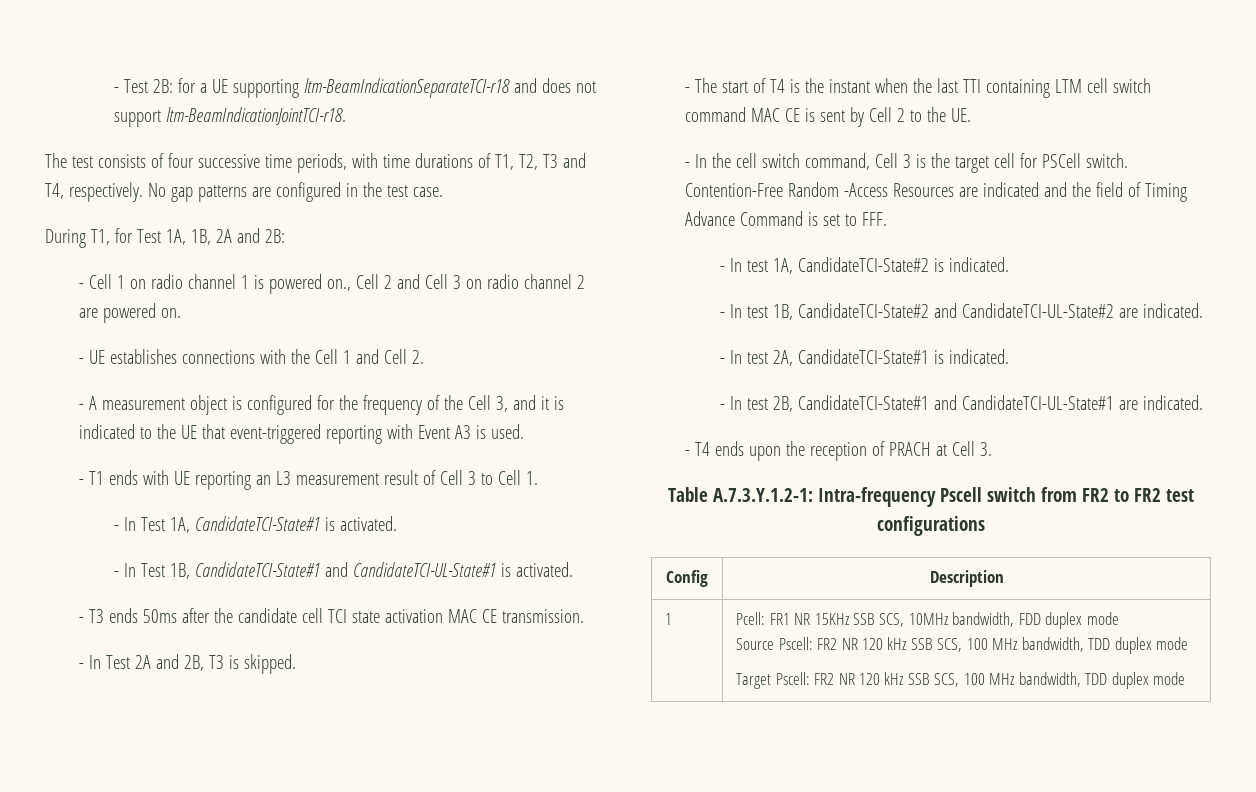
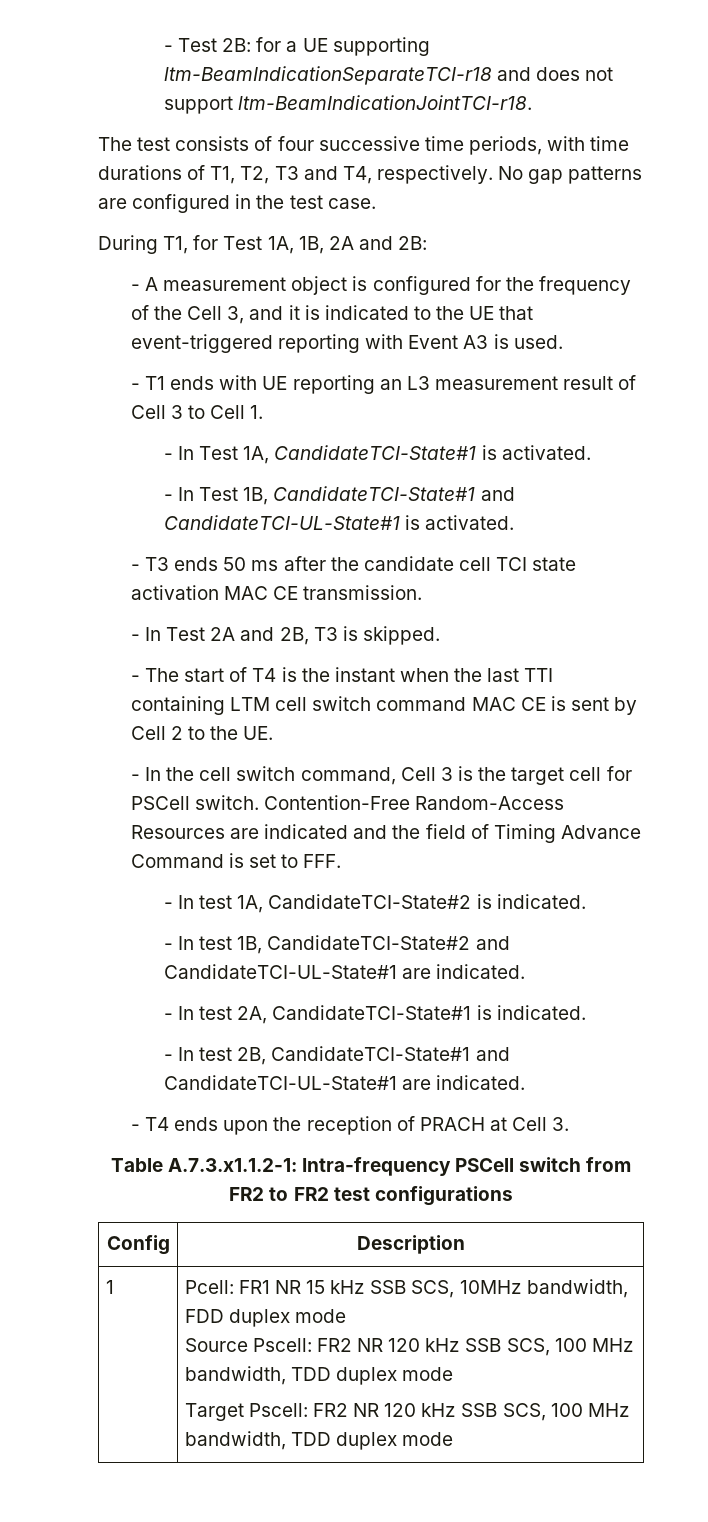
[79,274,586,294] [79,303,182,323] [79,349,425,364] // - Cell 1 on radio channel 1 is powered on., Cell 2 and Cell 3 on radio channel 2 are powered on. // - UE establishes connections with the Cell 1 and Cell 2. -> (428, 243) none
[143,609,178,623] 50ms -> [223,557,279,571] 50 ms
[788,182,889,197] Random -Access -> [415,796,565,810] Random-Access
[961,303,1114,318] CandidateTCI-UL-State#2 -> [163,964,397,979] CandidateTCI-UL-State#1
[713,487,982,507] A.7.3.Y.1.2-1: Intra-frequency Pscell -> [167,1157,515,1176] A.7.3.x1.1.2-1: Intra-frequency PSCell
[814,613,850,625] 15KHz -> [306,1280,366,1294] 15 kHz

